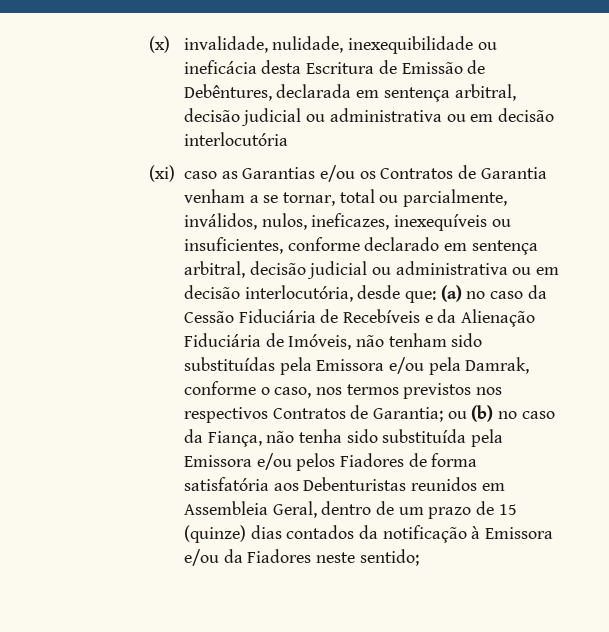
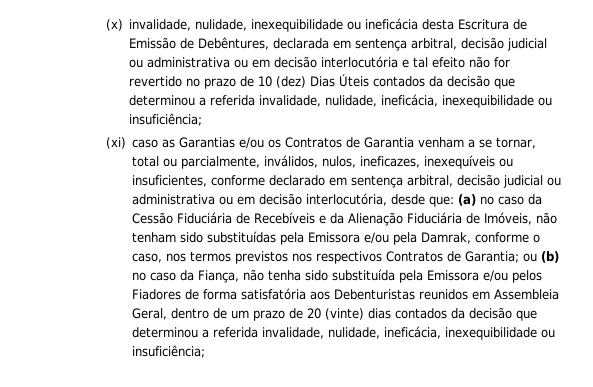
(288, 139) none -> [402,56,511,68] [129,74,516,89] [129,94,553,108] [129,113,203,126] e tal efeito não for revertido no prazo de 10 (dez) Dias Úteis contados da decisão que determinou a referida invalidade, nulidade, ineficácia, inexequibilidade ou insuficiência;
[498,504,517,515] [183,525,246,543] 15 (quinze) -> [307,308,365,320] 20 (vinte)
[382,525,554,543] [183,549,419,566] notificação à Emissora e/ou da Fiadores neste sentido; -> [469,307,538,321] [132,326,556,340] [132,345,206,358] decisão que determinou a referida invalidade, nulidade, ineficácia, inexequibilidade ou insuficiência;

